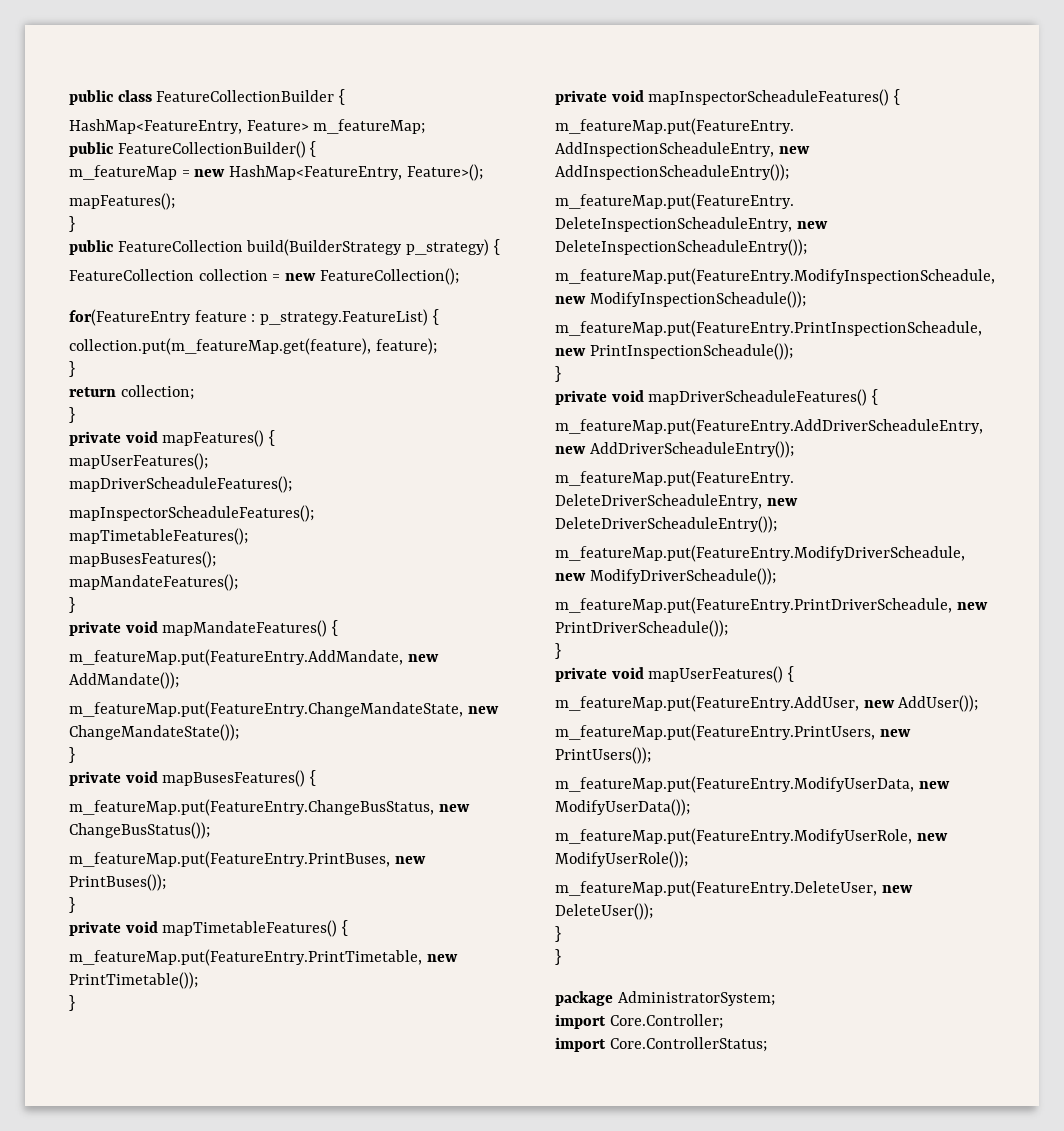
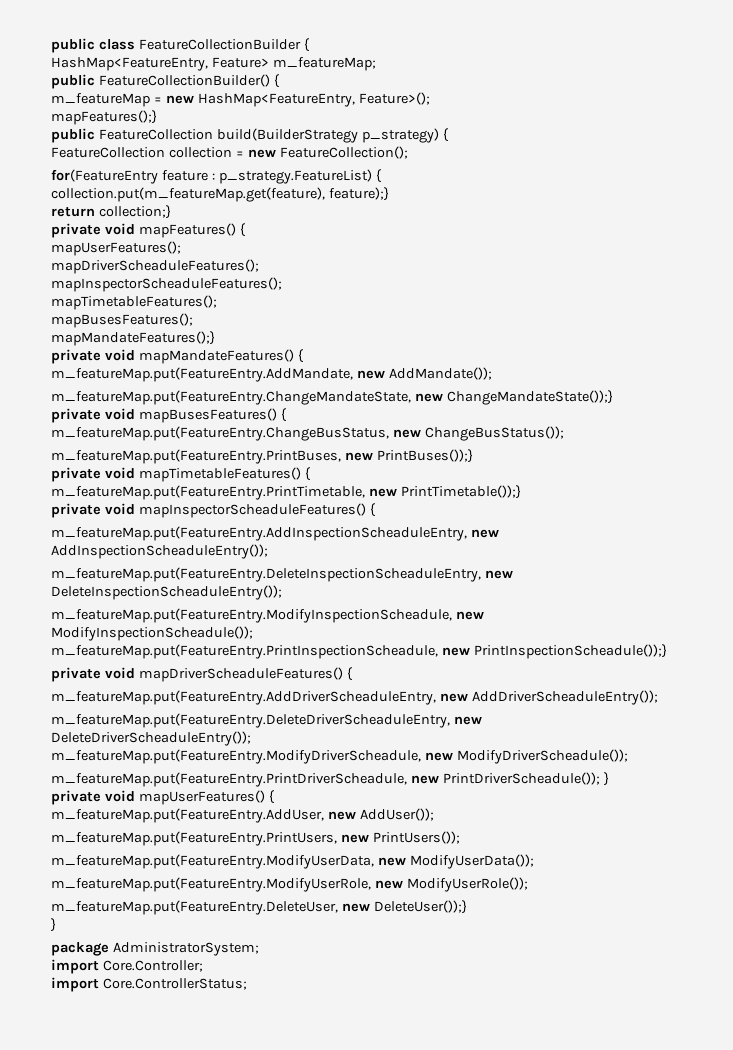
[69,193,175,210] [69,216,75,232] mapFeatures(); // } -> [51,110,157,125] mapFeatures();}
[375,338,437,355] [69,361,75,377] feature); // } -> [328,187,389,201] feature);}
[120,385,194,400] [69,407,75,423] collection; // } -> [98,205,171,219] collection;}
[69,574,238,591] [69,597,75,613] mapMandateFeatures(); // } -> [51,331,215,346] mapMandateFeatures();}
[69,724,239,741] [69,747,75,763] ChangeMandateState()); // } -> [446,390,613,405] ChangeMandateState());}
[69,874,166,891] [69,897,75,913] PrintBuses()); // } -> [376,449,473,463] PrintBuses());}
[69,972,198,989] [69,995,75,1011] PrintTimetable()); // } -> [400,485,521,499] PrintTimetable());}
[589,343,793,360] [555,366,561,382] PrintInspectionScheadule()); // } -> [473,644,667,659] PrintInspectionScheadule());}
(728, 628) // -> (600, 778) none
[555,903,653,920] [555,926,561,942] DeleteUser()); // } -> [373,900,467,914] DeleteUser());}

